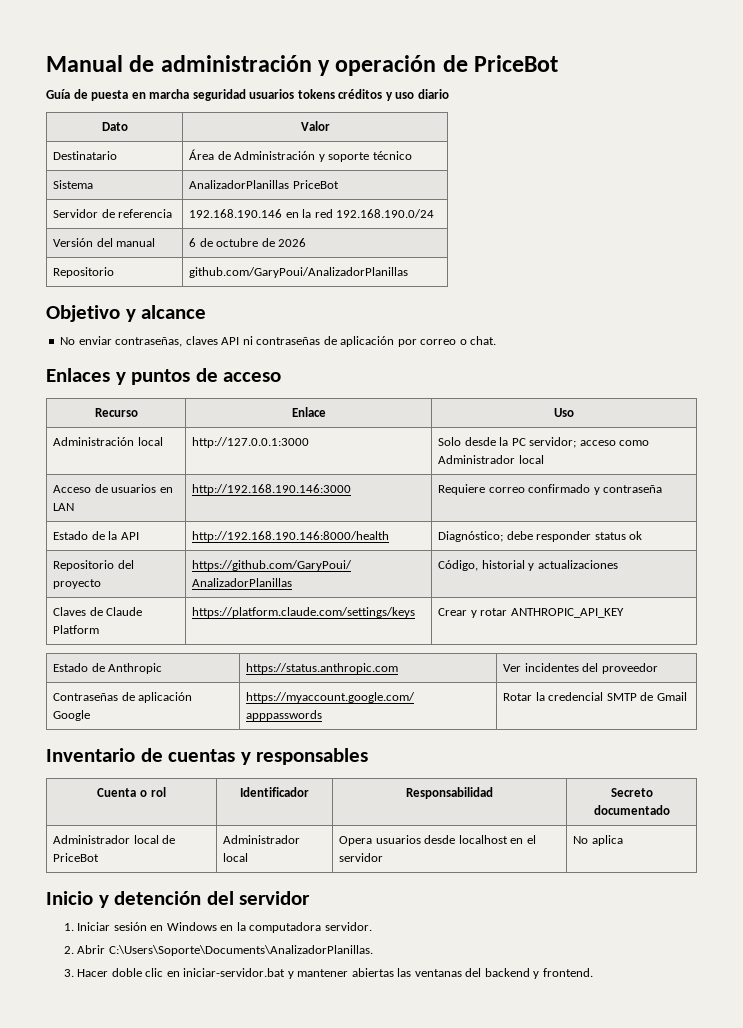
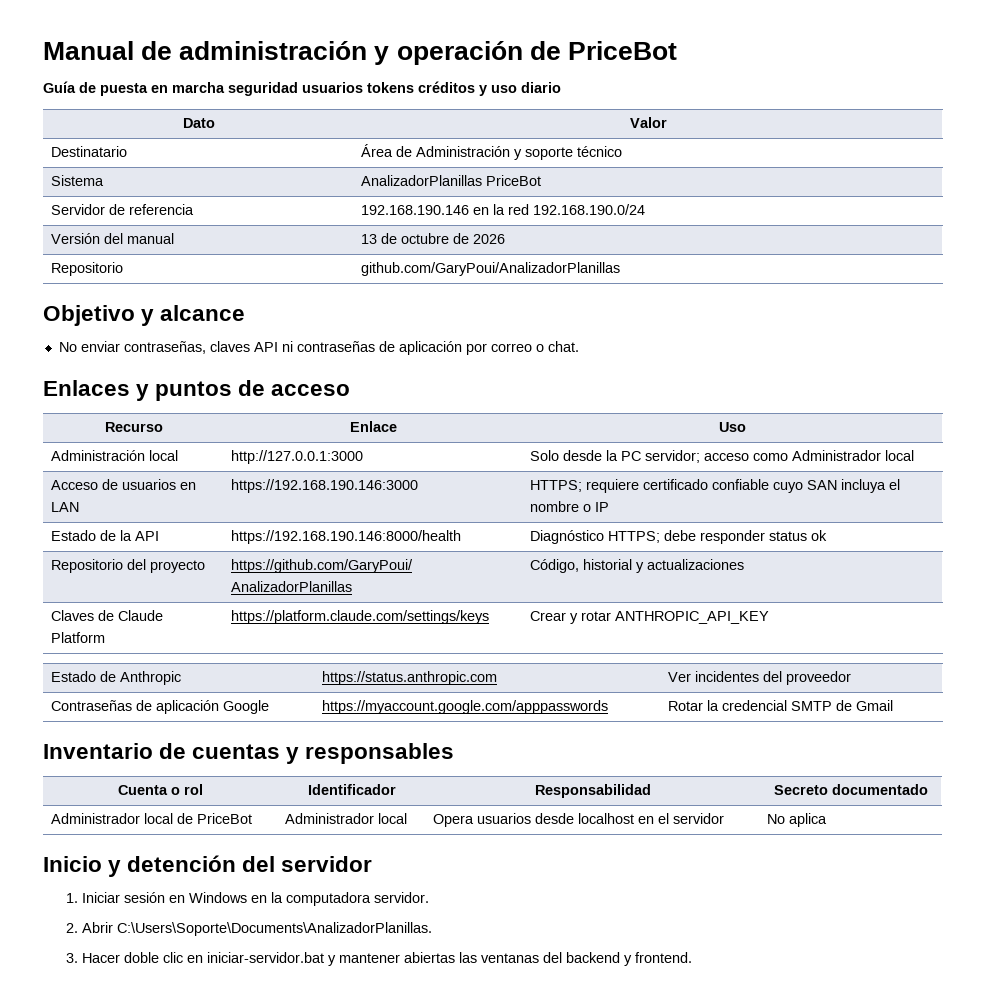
[189,238,197,247] 6 -> [360,234,377,244] 13
[192,484,352,495] [438,484,663,495] http://192.168.190.146:3000 | Requiere correo confirmado y contraseña -> [230,479,418,493] [529,479,900,493] [529,501,609,512] https://192.168.190.146:3000 | HTTPS; requiere certificado confiable cuyo SAN incluya el nombre o IP
[192,531,390,542] [438,531,504,542] http://192.168.190.146:8000/health | Diagnóstico; -> [230,530,461,544] [529,530,660,544] https://192.168.190.146:8000/health | Diagnóstico HTTPS;

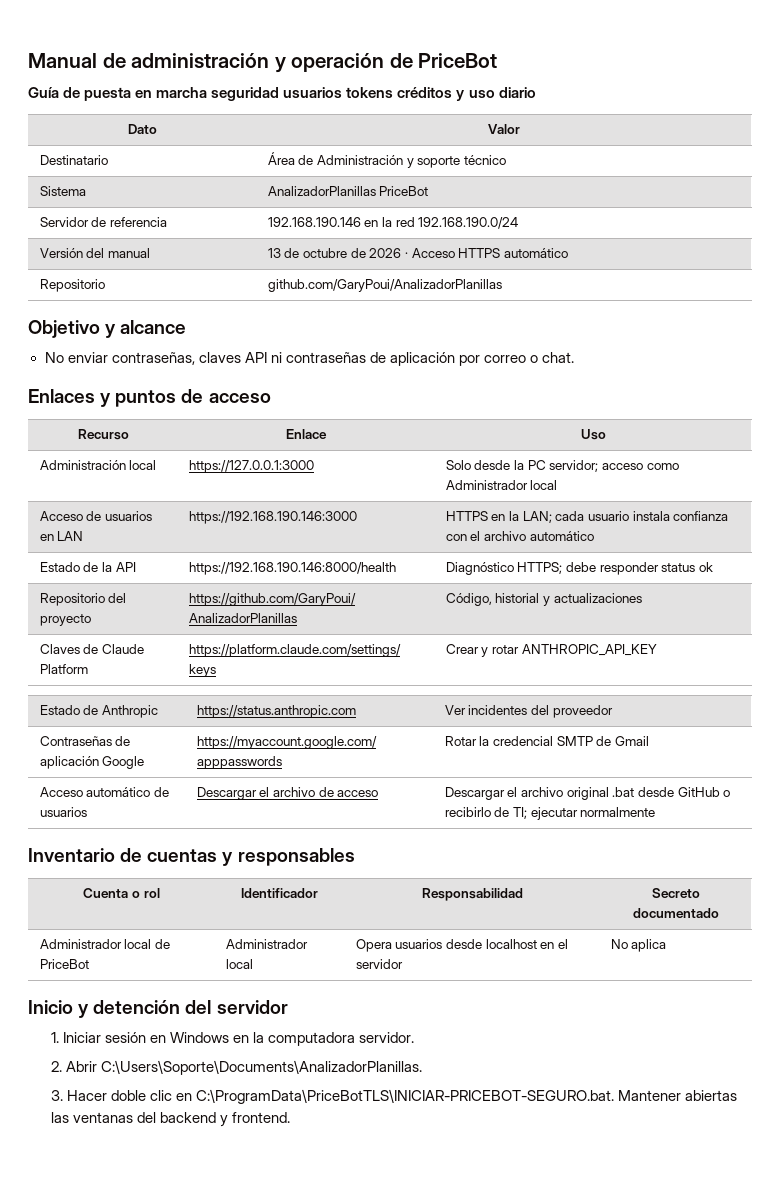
(505, 239) none -> [404,248,568,258] · Acceso HTTPS automático
[230,450,363,464] http://127.0.0.1:3000 -> [188,460,314,473] https://127.0.0.1:3000
[529,479,900,493] [529,501,609,512] HTTPS; requiere certificado confiable cuyo SAN incluya el nombre o IP -> [445,511,729,523] [445,531,594,541] HTTPS en la LAN; cada usuario instala confianza con el archivo automático
(893, 705) none -> [39,787,170,797] [39,807,87,817] [196,787,379,800] [444,787,731,800] [444,807,656,820] // Acceso automático de usuarios | Descargar el archivo de acceso | Descargar el archivo original .bat desde GitHub o recibirlo de TI; ejecutar normalmente
[207,952,401,966] iniciar-servidor.bat y mantener -> [195,1089,681,1104] C:\ProgramData\PriceBotTLS\INICIAR-PRICEBOT-SEGURO.bat. Mantener

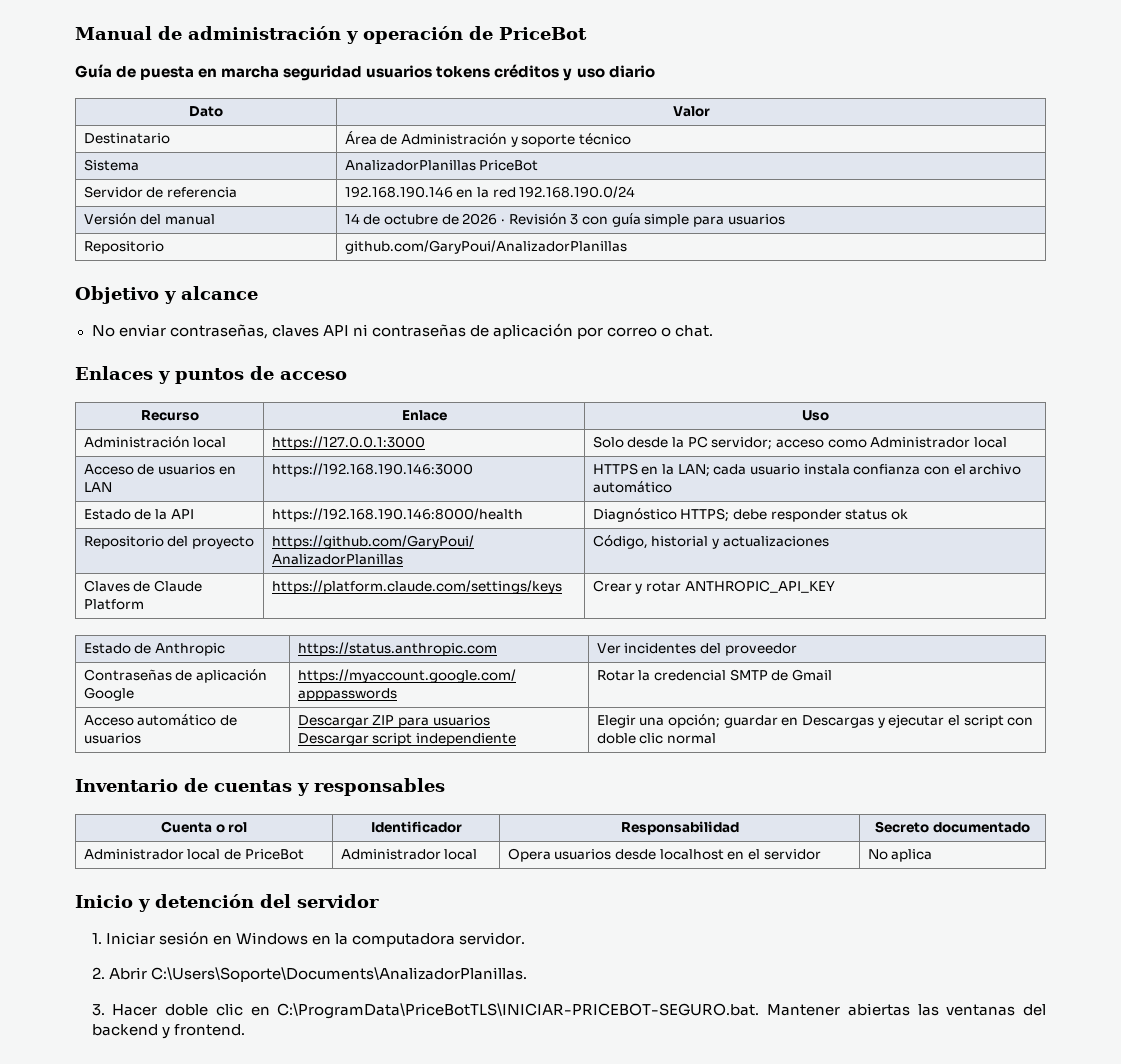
[267,248,281,258] 13 -> [344,213,360,224] 14
[411,248,568,258] Acceso HTTPS automático -> [508,213,785,227] Revisión 3 con guía simple para usuarios
[259,787,379,797] [444,787,731,800] [444,807,656,820] el archivo de acceso | Descargar el archivo original .bat desde GitHub o recibirlo de TI; ejecutar normalmente -> [372,715,490,728] [297,733,517,746] [596,714,1034,728] [596,733,717,744] ZIP para usuarios // Descargar script independiente | Elegir una opción; guardar en Descargas y ejecutar el script con doble clic normal

